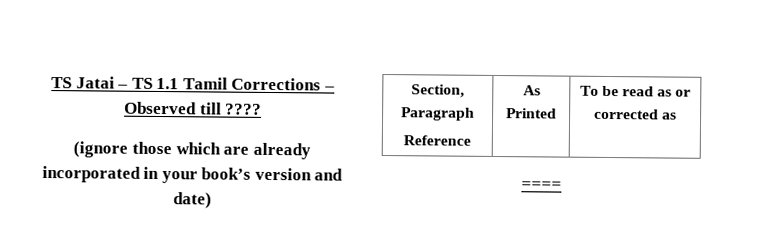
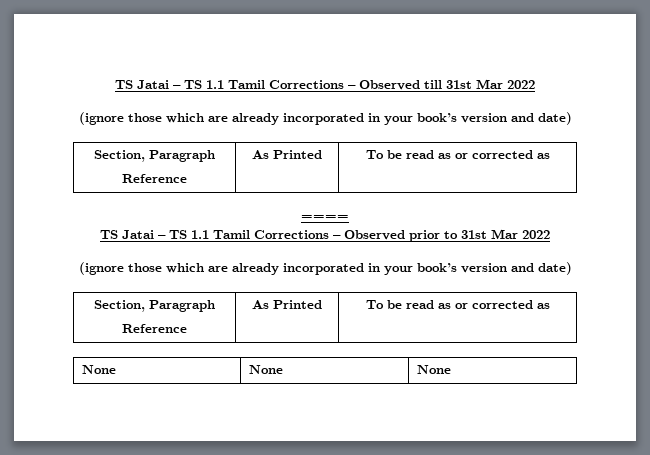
[225,103,263,115] ???? -> [446,79,535,89] 31st Mar 2022
(562, 185) none -> [100,229,550,242] [78,262,572,275] [94,300,215,312] [122,324,187,333] [252,300,322,309] [365,300,550,309] [82,365,117,374] [249,365,284,374] [417,365,452,374] // TS Jatai – TS 1.1 Tamil Corrections – Observed prior to 31st Mar 2022 // (ignore those which are already incorporated in your book’s version and date) // Section, Paragraph // Reference | As Printed | To be read as or corrected as // None | None | None

